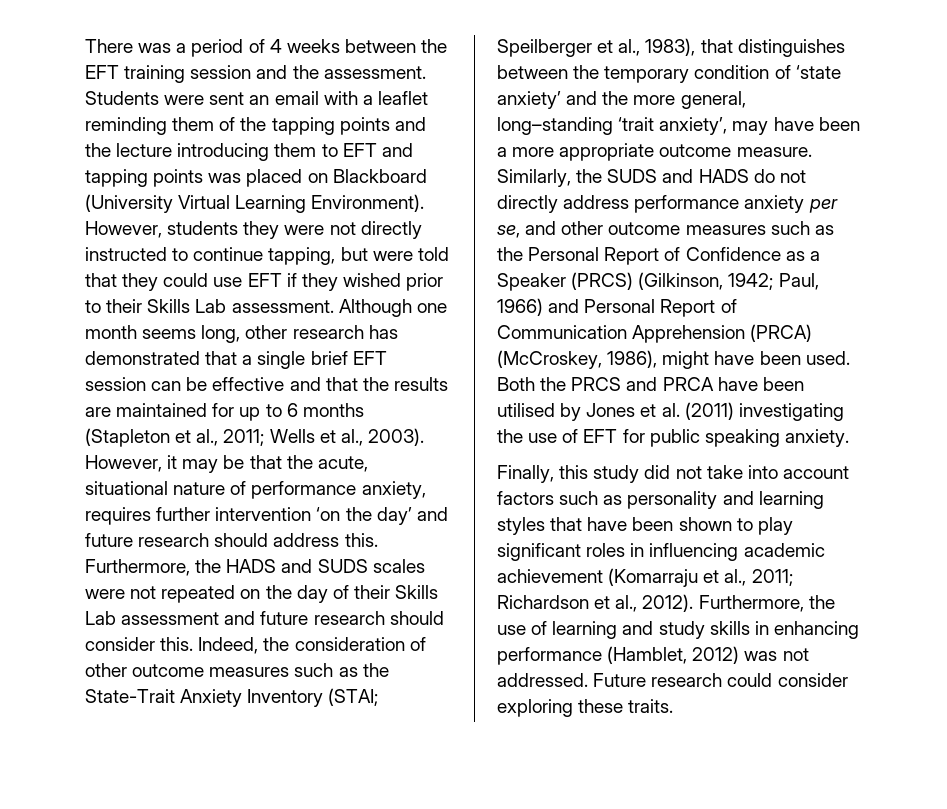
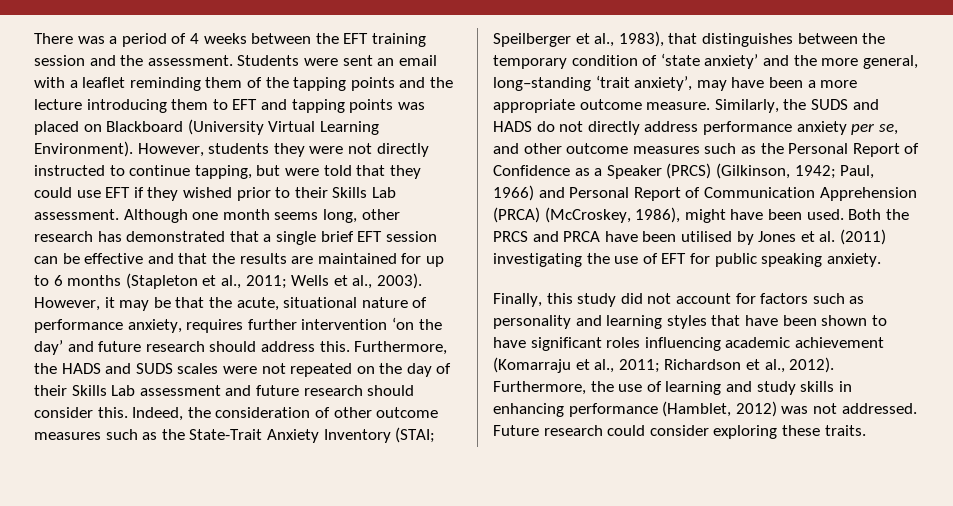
[706,465,849,479] take into account -> [675,293,756,304] account for
[757,517,793,535] play -> [493,337,526,348] have
[630,543,645,557] in -> (641, 342) none

